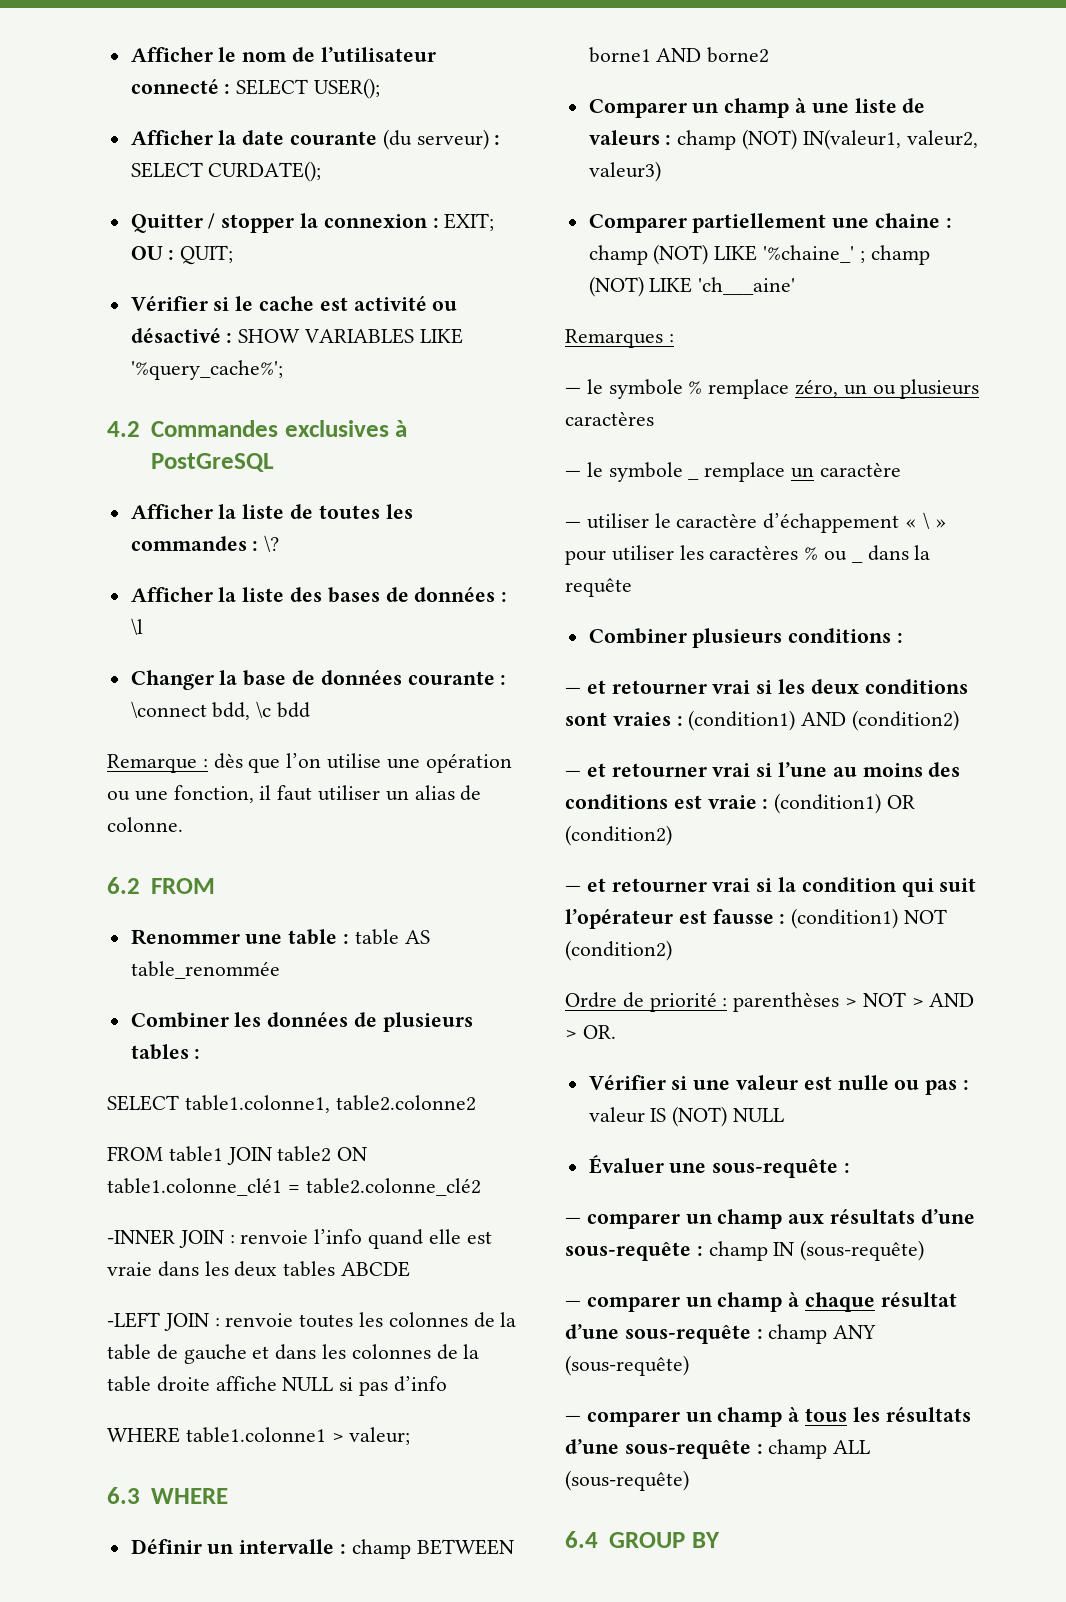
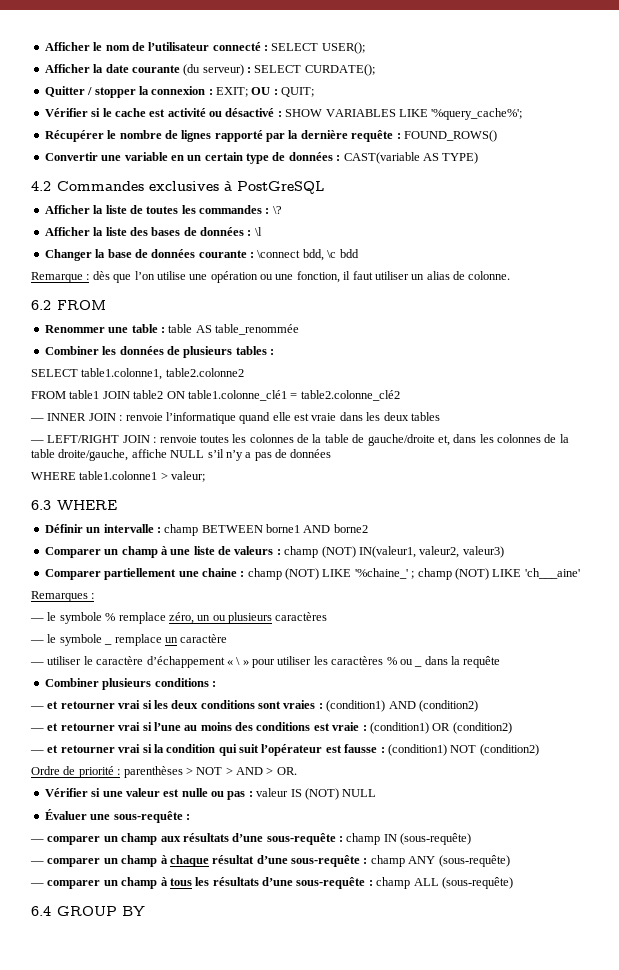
(283, 370) none -> [44,130,497,142] [44,152,479,164] // Récupérer le nombre de lignes rapporté par la dernière requête : FOUND_ROWS() // Convertir une variable en un certain type de données : CAST(variable AS TYPE)
[107,1229,363,1248] -INNER JOIN : renvoie l’info -> [30,412,236,424] — INNER JOIN : renvoie l’informatique
[341,1261,411,1277] [107,1312,160,1328] ABCDE // -LEFT -> [30,435,120,443] // — LEFT/RIGHT
[183,1344,270,1364] gauche et -> [367,434,450,446] gauche/droite et,
[156,1376,210,1392] droite -> [58,449,129,461] droite/gauche,
[339,1376,447,1396] si pas d’info -> [207,449,332,461] s’il n’y a pas de données

